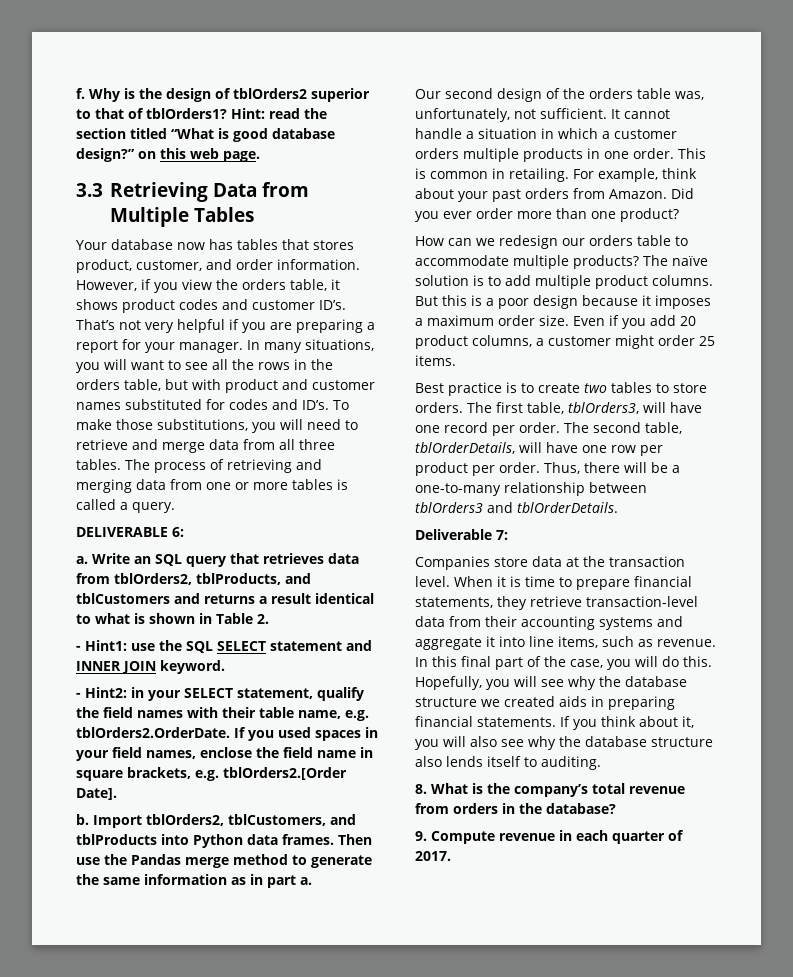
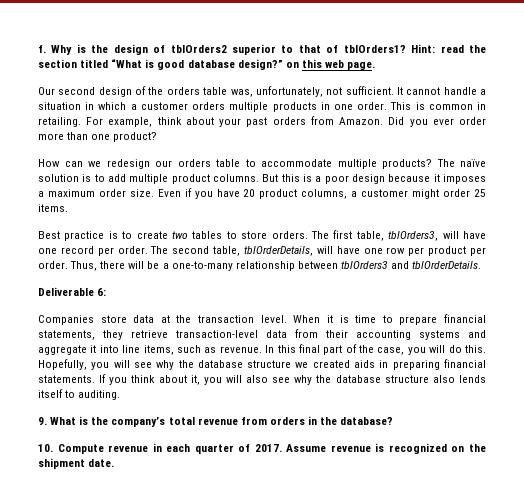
[76,182,310,202] [110,207,255,227] [76,239,354,250] [76,259,360,273] [76,279,340,293] [76,299,346,313] [76,319,375,333] [76,339,374,353] [76,359,333,373] [76,379,375,393] [76,399,349,410] [76,419,358,433] [76,439,335,453] [76,459,322,473] [76,479,348,493] [76,499,175,513] [76,527,184,537] [76,553,359,567] [76,573,311,585] [76,593,374,604] [76,613,269,624] [76,640,372,653] [76,660,225,674] [76,687,364,701] [76,707,369,721] [76,727,378,741] [76,747,373,761] [76,767,347,781] [76,788,117,800] [76,814,356,828] [76,834,372,848] [76,854,372,868] [76,874,312,888] // 3.3 Retrieving Data from Multiple Tables // Your database now has tables that stores product, customer, and order information. However, if you view the orders table, it shows product codes and customer ID’s. That’s not very helpful if you are preparing a report for your manager. In many situations, you will want to see all the rows in the orders table, but with product and customer names substituted for codes and ID’s. To make those substitutions, you will need to retrieve and merge data from all three tables. The process of retrieving and merging data from one or more tables is called a query. // DELIVERABLE 6: // a. Write an SQL query that retrieves data from tblOrders2, tblProducts, and tblCustomers and returns a result identical to what is shown in Table 2. // - Hint1: use the SQL SELECT statement and INNER JOIN keyword. // - Hint2: in your SELECT statement, qualify the field names with their table name, e.g. tblOrders2.OrderDate. If you used spaces in your field names, enclose the field name in square brackets, e.g. tblOrders2.[Order Date]. // b. Import tblOrders2, tblCustomers, and tblProducts into Python data frames. Then use the Pandas merge method to generate the same information as in part a. -> (376, 66) none
[650,315,676,326] add -> [216,189,240,197] have
[496,530,508,540] 7: -> [97,288,107,296] 6:
[415,784,427,794] 8. -> [38,417,47,425] 9.
[415,831,427,841] 9. -> [38,444,53,452] 10.
(451, 856) none -> [286,443,487,454] [38,458,115,469] Assume revenue is recognized on the shipment date.

